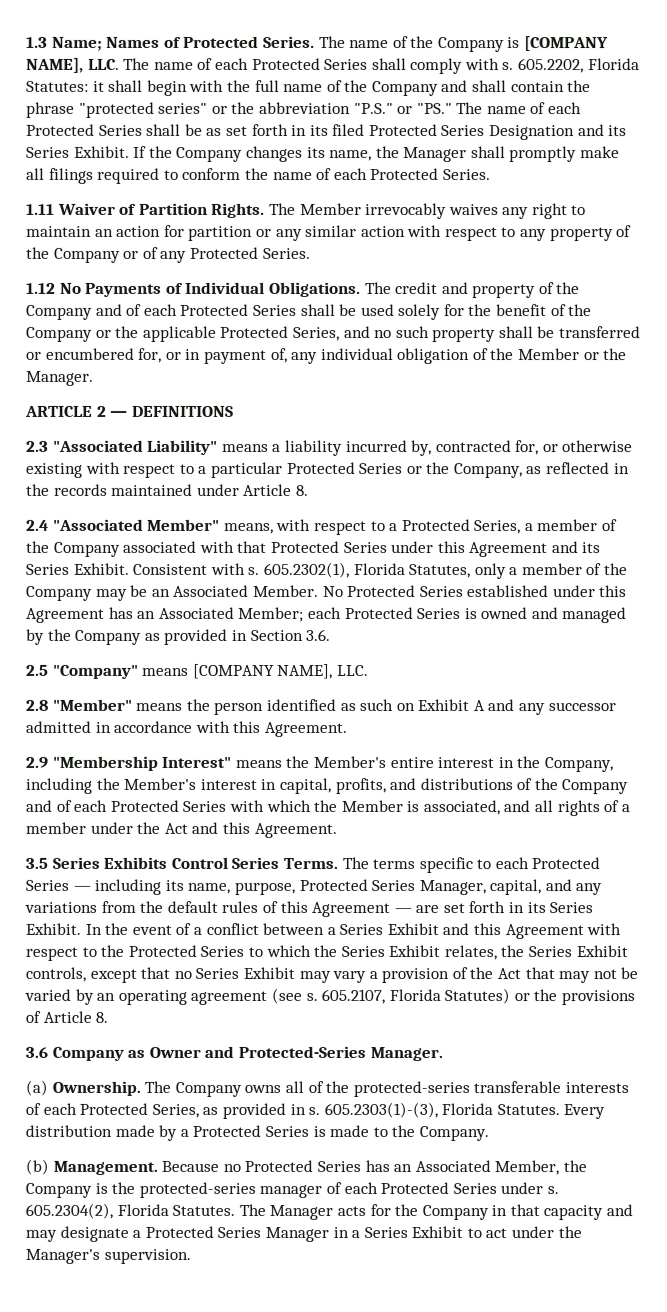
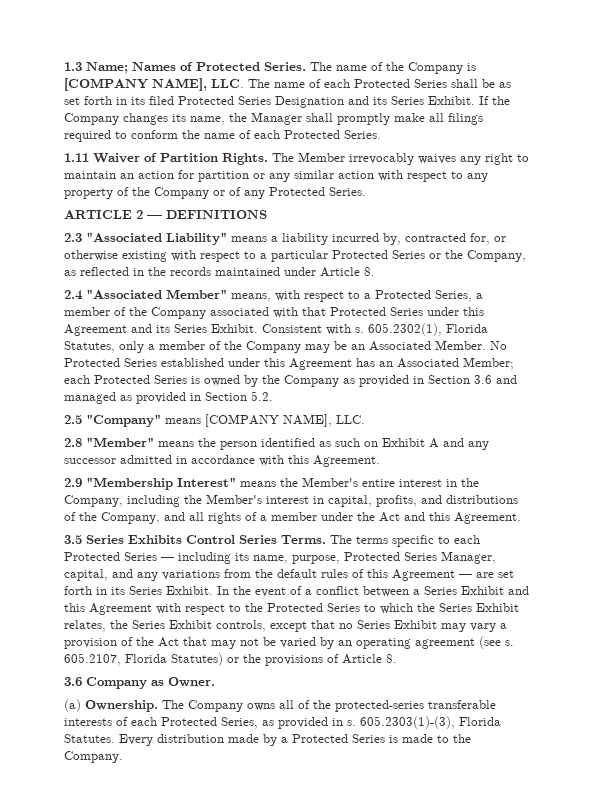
[410,58,640,75] [26,79,592,97] [26,101,583,118] [26,123,182,136] comply with s. 605.2202, Florida Statutes: it shall begin with the full name of the Company and shall contain the phrase "protected series" or the abbreviation "P.S." or "PS." The name of each Protected Series shall -> (478, 83) none
[26,281,581,299] [26,303,593,321] [26,325,642,343] [26,347,628,365] [26,370,94,386] // 1.12 No Payments of Individual Obligations. The credit and property of the Company and of each Protected Series shall be used solely for the benefit of the Company or the applicable Protected Series, and no such property shall be transferred or encumbered for, or in payment of, any individual obligation of the Member or the Manager. -> (366, 191) none
[531,607,628,624] and managed -> (240, 380) none
[306,628,332,641] 3.6. -> [474,375,517,384] [64,391,273,404] 3.6 and managed as provided in Section 5.2.
[561,779,629,795] [25,799,500,816] Company and of each Protected Series with which the Member is associated, -> [101,512,160,524] Company,
[148,1045,443,1062] Owner and Protected-Series Manager. -> [168,677,215,687] Owner.
[25,1158,587,1176] [25,1181,559,1198] [25,1202,634,1221] [25,1225,582,1242] [25,1248,191,1264] // (b) Management. Because no Protected Series has an Associated Member, the Company is the protected-series manager of each Protected Series under s. 605.2304(2), Florida Statutes. The Manager acts for the Company in that capacity and may designate a Protected Series Manager in a Series Exhibit to act under the Manager's supervision. -> (123, 757) none

